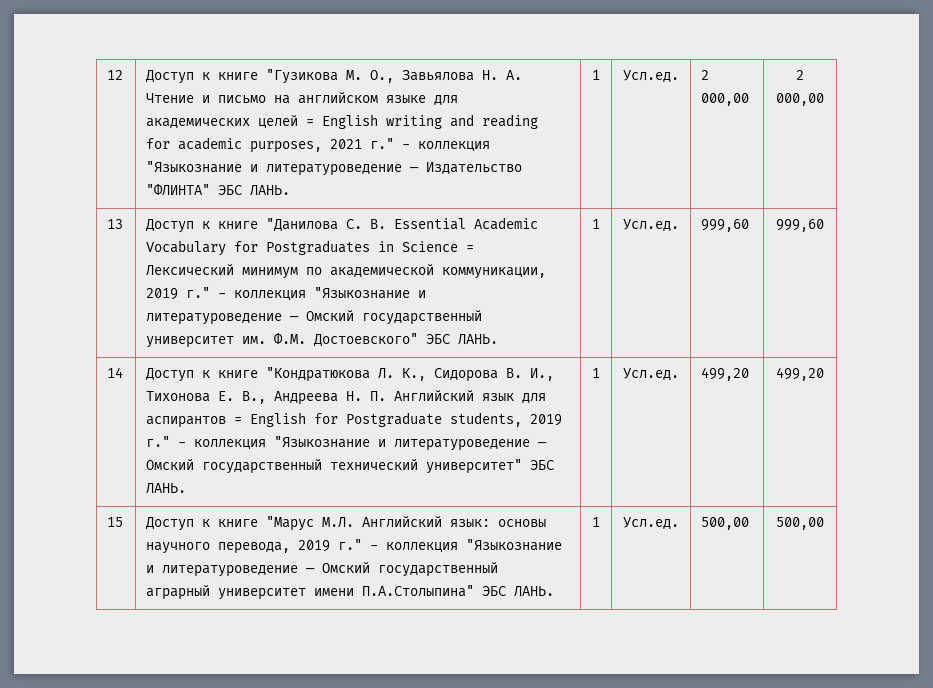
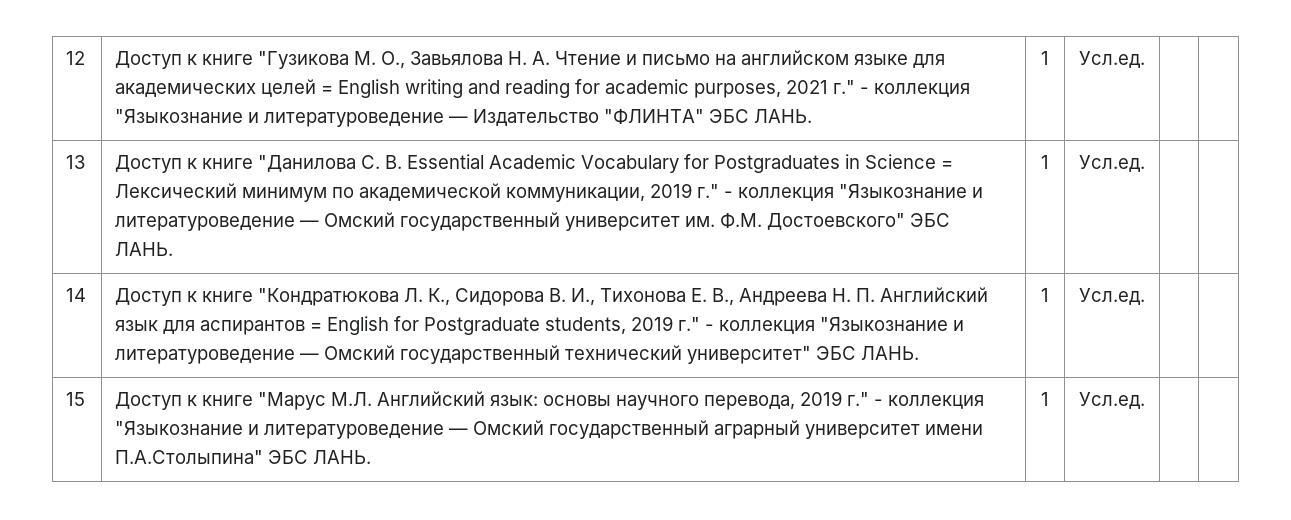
[701,70,710,80] [701,93,750,106] [796,70,804,80] [776,93,824,106] 2 000,00 | 2 000,00 -> (1145, 59) |
[701,219,750,232] [776,219,824,232] 999,60 | 999,60 -> (1145, 163) |
[701,367,750,381] [776,367,824,381] 499,20 | 499,20 -> (1145, 296) |
[701,517,750,530] [776,517,824,530] 500,00 | 500,00 -> (1145, 400) |

